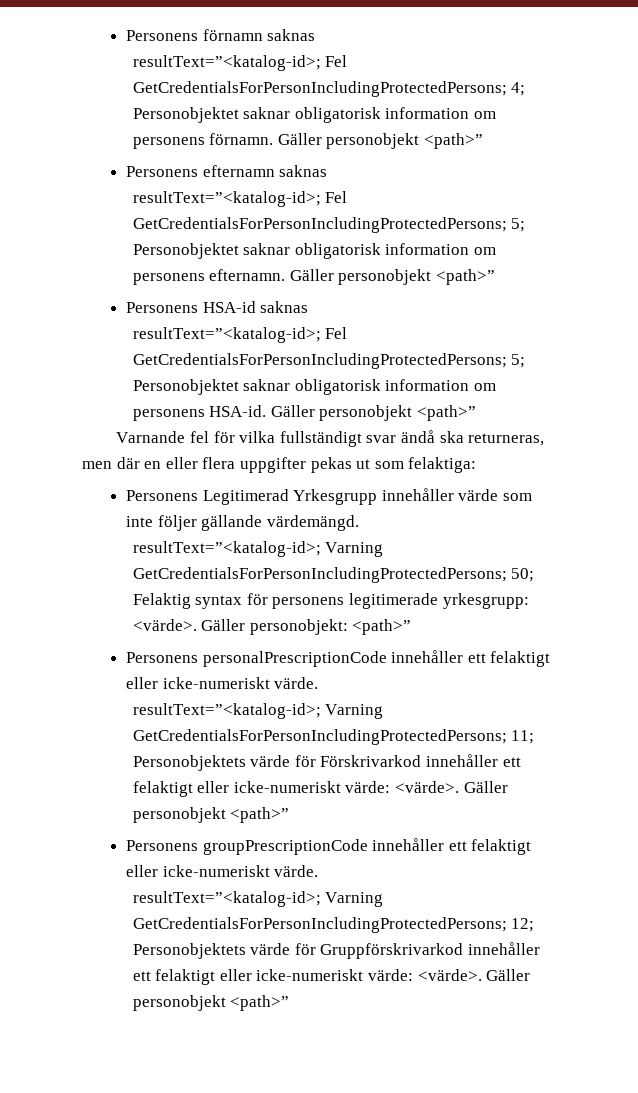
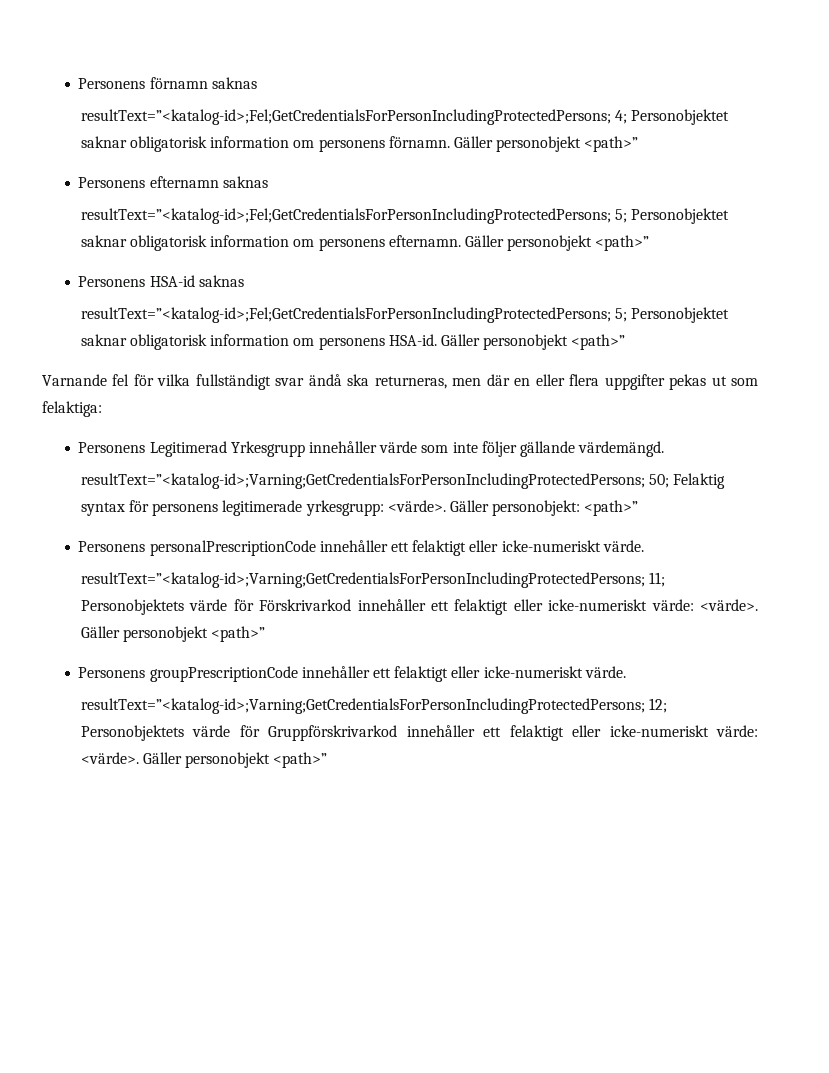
[132,55,348,71] [132,81,507,97] resultText=”<katalog-id>; Fel GetCredentialsForPersonIncludingProtectedPersons; -> [80,109,611,125] resultText=”<katalog-id>;Fel;GetCredentialsForPersonIncludingProtectedPersons;
[132,191,348,207] [132,217,507,233] resultText=”<katalog-id>; Fel GetCredentialsForPersonIncludingProtectedPersons; -> [80,208,611,224] resultText=”<katalog-id>;Fel;GetCredentialsForPersonIncludingProtectedPersons;
[132,327,348,343] [132,353,507,369] resultText=”<katalog-id>; Fel GetCredentialsForPersonIncludingProtectedPersons; -> [80,307,611,323] resultText=”<katalog-id>;Fel;GetCredentialsForPersonIncludingProtectedPersons;
[132,541,384,557] [132,567,507,583] resultText=”<katalog-id>; Varning GetCredentialsForPersonIncludingProtectedPersons; -> [80,473,645,489] resultText=”<katalog-id>;Varning;GetCredentialsForPersonIncludingProtectedPersons;
[132,703,384,719] [132,729,507,745] resultText=”<katalog-id>; Varning GetCredentialsForPersonIncludingProtectedPersons; -> [80,572,645,588] resultText=”<katalog-id>;Varning;GetCredentialsForPersonIncludingProtectedPersons;
[132,891,384,907] [132,917,507,933] resultText=”<katalog-id>; Varning GetCredentialsForPersonIncludingProtectedPersons; -> [80,698,645,714] resultText=”<katalog-id>;Varning;GetCredentialsForPersonIncludingProtectedPersons;

